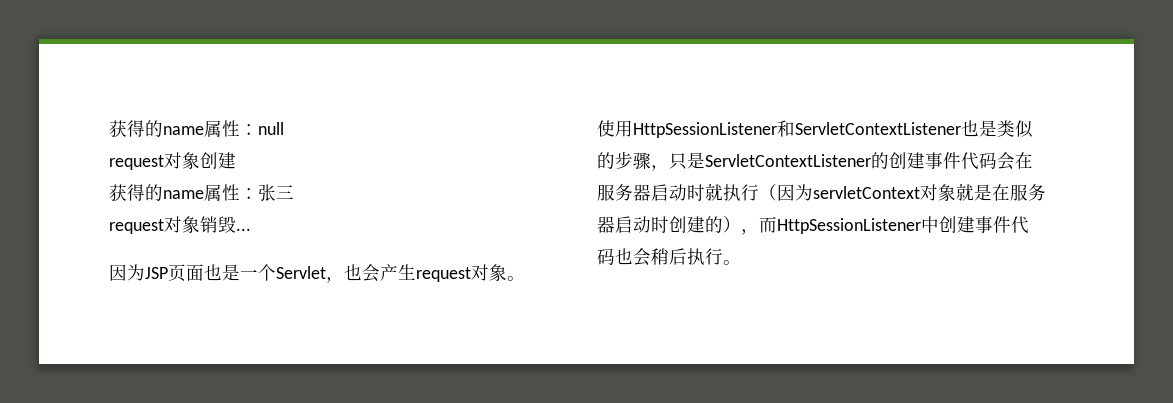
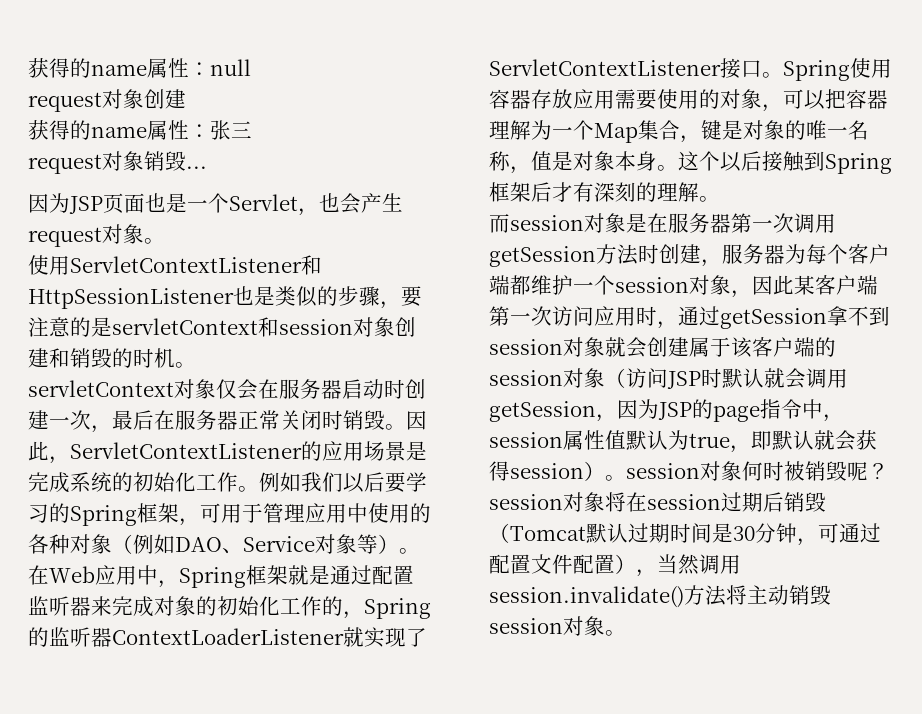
[633,120,961,138] HttpSessionListener和ServletContextListener -> [70,255,322,275] [28,288,234,309] ServletContextListener和HttpSessionListener
[669,152,1033,170] [597,183,813,201] 只是ServletContextListener的创建事件代码会在服务器启动时就执行（因为 -> [401,286,422,307] [28,317,416,337] [28,348,196,368] 要注意的是servletContext和session对象创建和销毁的时机。 //
[956,183,992,201] 就是 -> [216,379,258,400] 仅会
[705,216,1029,235] [597,248,723,266] 的），而HttpSessionListener中创建事件代码也会稍后执行 -> [49,410,427,433] [28,441,427,464] [28,472,427,493] [28,503,431,526] [28,534,420,554] [28,565,414,588] [28,596,431,619] [28,627,427,648] [489,58,892,81] [489,89,888,112] [489,120,869,143] [489,151,892,174] [489,182,720,202] [489,213,836,233] [489,244,890,267] [489,275,878,298] [489,306,890,329] [489,337,836,358] [489,368,848,389] [489,399,844,422] [489,430,877,453] [489,461,889,481] [489,492,826,512] [489,523,881,546] [489,554,741,577] [489,585,831,608] [489,616,605,636] 一次，最后在服务器正常关闭时销毁。因此，ServletContextListener的应用场景是完成系统的初始化工作。例如我们以后要学习的Spring框架，可用于管理应用中使用的各种对象（例如DAO、Service对象等）。在Web应用中，Spring框架就是通过配置监听器来完成对象的初始化工作的，Spring的监听器ContextLoaderListener就实现了ServletContextListener接口。Spring使用容器存放应用需要使用的对象，可以把容器理解为一个Map集合，键是对象的唯一名称，值是对象本身。这个以后接触到Spring框架后才有深刻的理解。 // 而session对象是在服务器第一次调用getSession方法时创建，服务器为每个客户端都维护一个session对象，因此某客户端第一次访问应用时，通过getSession拿不到session对象就会创建属于该客户端的session对象（访问JSP时默认就会调用getSession，因为JSP的page指令中，session属性值默认为true，即默认就会获得session）。session对象何时被销毁呢？session对象将在session过期后销毁（Tomcat默认过期时间是30分钟，可通过配置文件配置），当然调用session.invalidate()方法将主动销毁session对象

